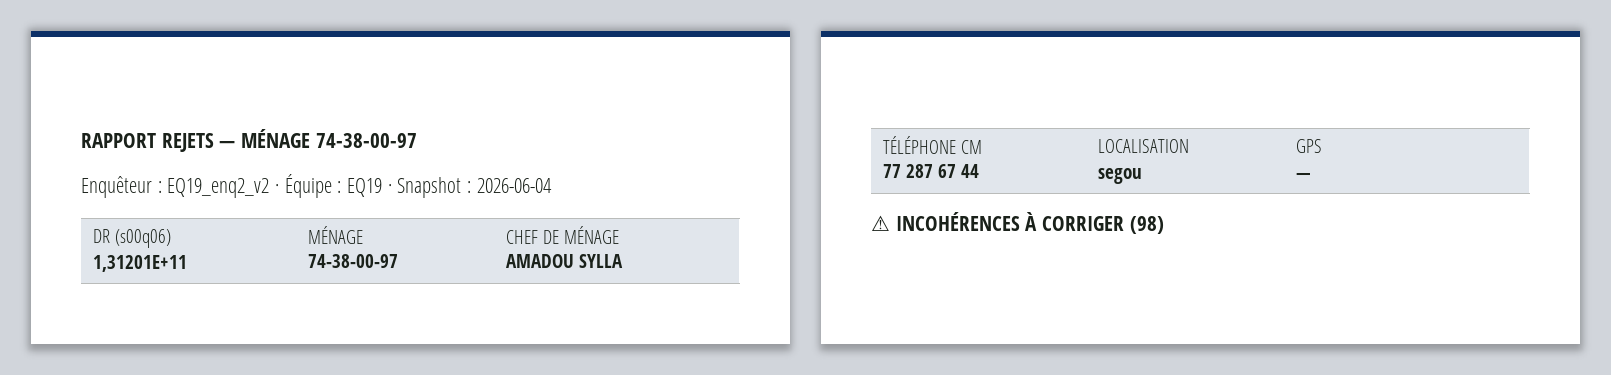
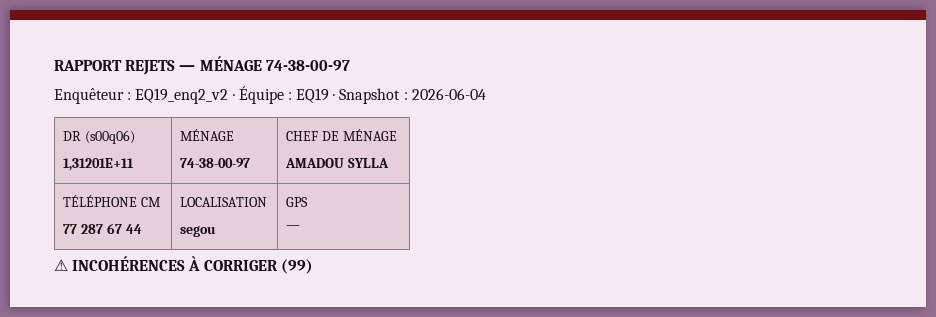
[1129,216,1164,234] (98) -> [280,259,313,274] (99)

